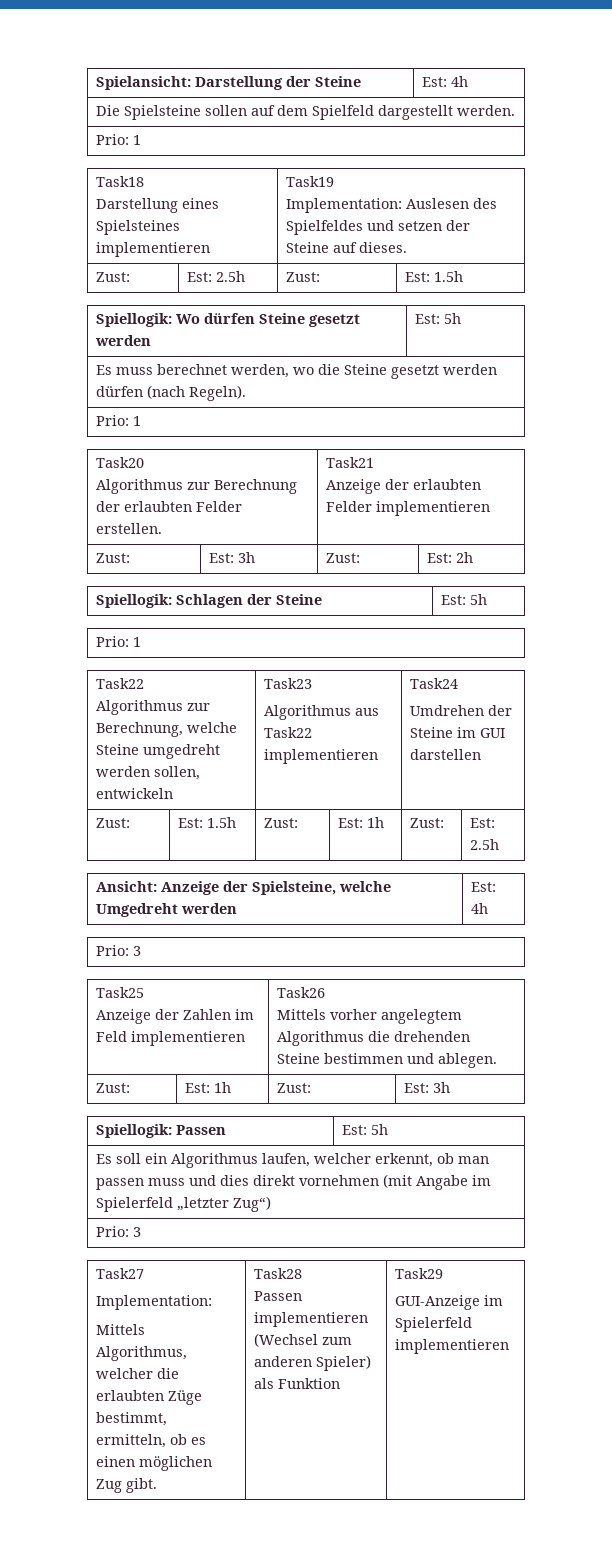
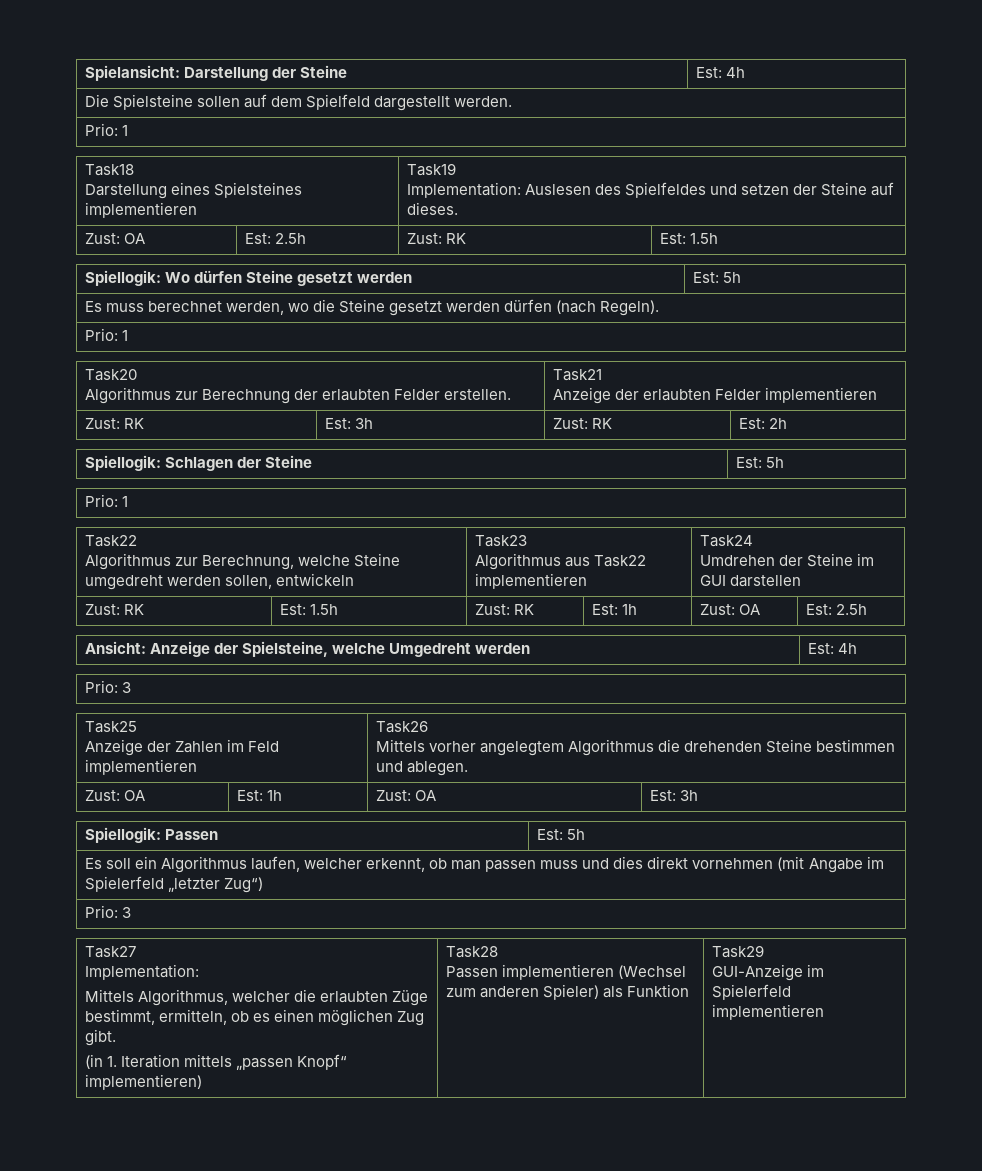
(130, 277) none -> [123,233,145,244] OA
(320, 277) none -> [445,233,466,244] RK
(130, 558) none -> [123,418,144,429] RK
(360, 558) none -> [591,418,612,429] RK
(130, 823) none -> [123,604,144,615] RK
[337,817,384,828] [409,818,444,828] | Est: 1h | Zust: -> [513,604,534,615] [591,604,637,615] [699,604,760,615] RK | Est: 1h | Zust: OA
[184,1082,231,1093] [276,1083,311,1093] | Est: 1h | Zust: -> [123,790,145,801] [236,790,282,801] [375,790,436,801] OA | Est: 1h | Zust: OA
(157, 1485) none -> [84,1054,347,1070] [84,1074,202,1090] // (in 1. Iteration mittels „passen Knopf“ implementieren)

